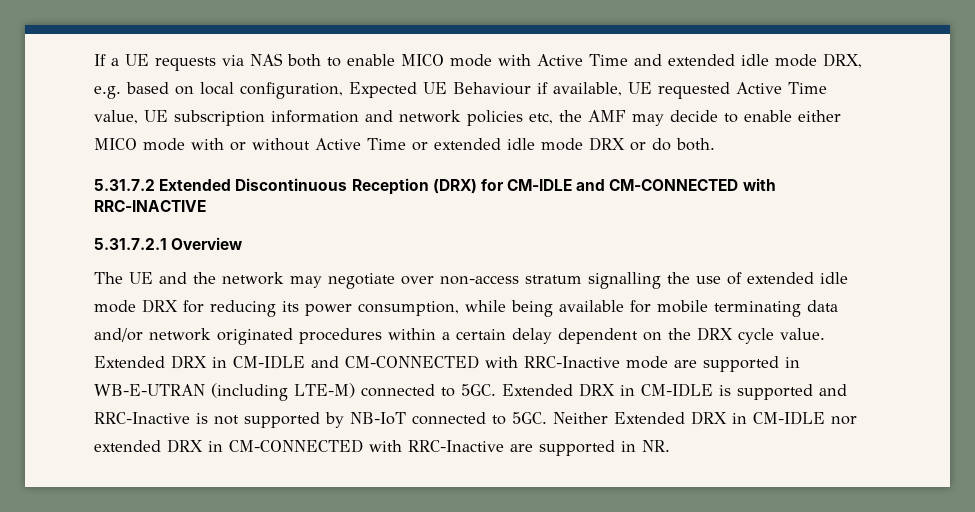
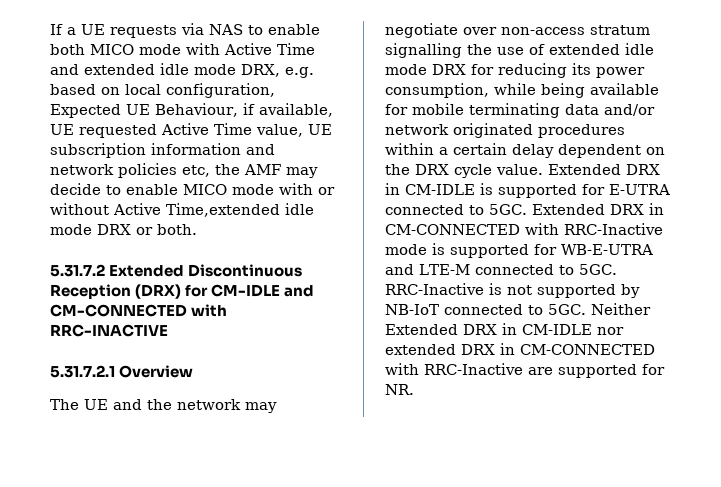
[287,54,395,67] both to enable -> [248,24,320,35] [50,44,85,55] to enable both
[453,82,531,95] Behaviour -> [155,103,238,117] Behaviour,
[798,110,841,122] either -> (178, 189) none
[367,138,501,151] Time or extended -> [166,203,280,217] Time,extended
[652,138,671,151] do -> (153, 231) none
[311,355,800,372] [94,383,355,401] and CM-CONNECTED with RRC-Inactive mode are supported in WB-E-UTRAN (including LTE-M) -> [480,183,670,198] is supported for E-UTRA
[640,383,847,400] CM-IDLE is supported and -> [385,223,663,235] [385,243,653,258] [385,264,617,275] CM-CONNECTED with RRC-Inactive mode is supported for WB-E-UTRA and LTE-M connected to 5GC.
[621,441,636,452] in -> [642,364,665,375] for

